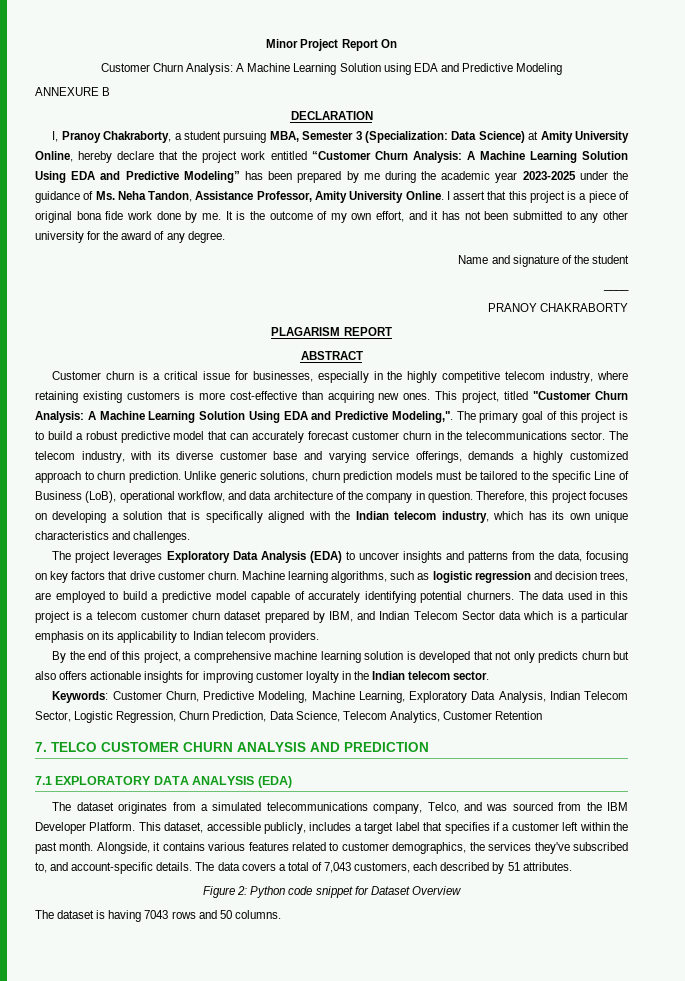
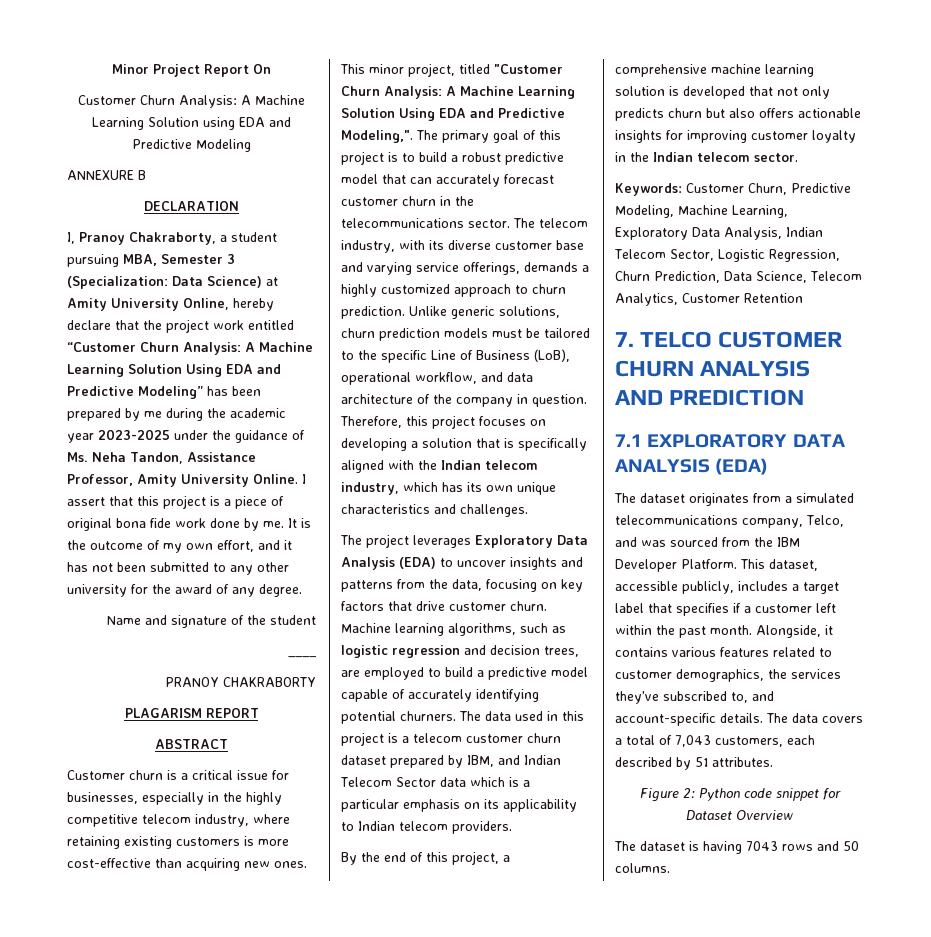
(458, 395) none -> [369,64,404,74] minor

